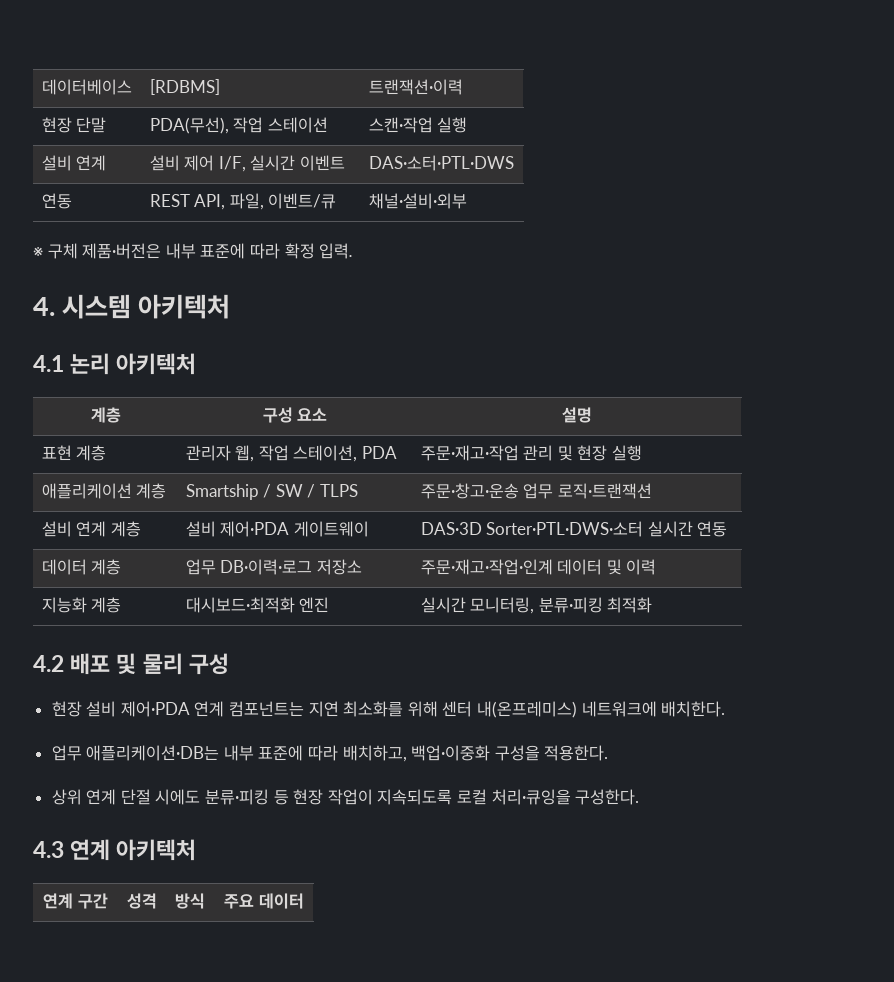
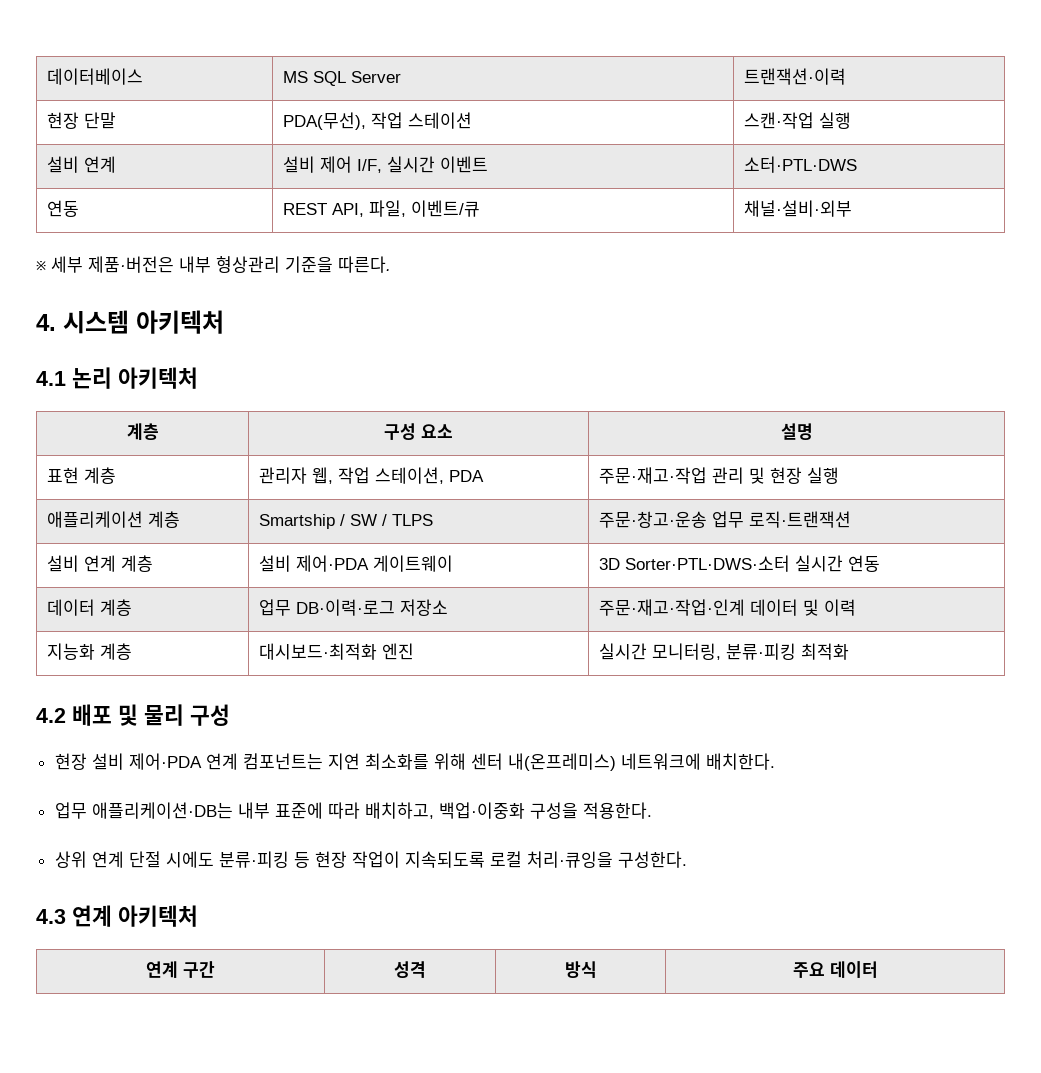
[149,79,220,95] [RDBMS] -> [282,71,401,86] MS SQL Server
[368,155,514,171] DAS·소터·PTL·DWS -> [743,156,857,173] 소터·PTL·DWS
[47,243,78,259] 구체 -> [51,256,83,273] 세부
[200,243,354,259] 표준에 따라 확정 입력. -> [216,256,391,273] 형상관리 기준을 따른다.
[420,522,482,535] DAS·3D -> [598,558,620,570] 3D

